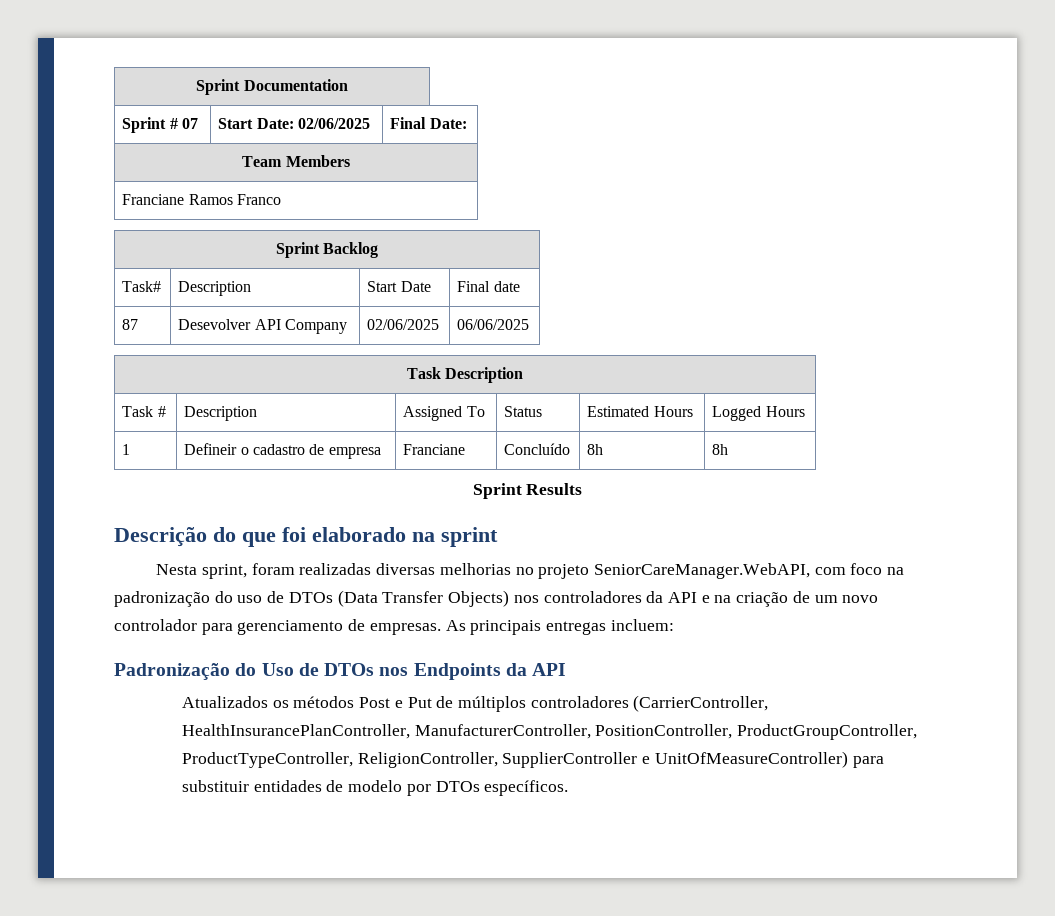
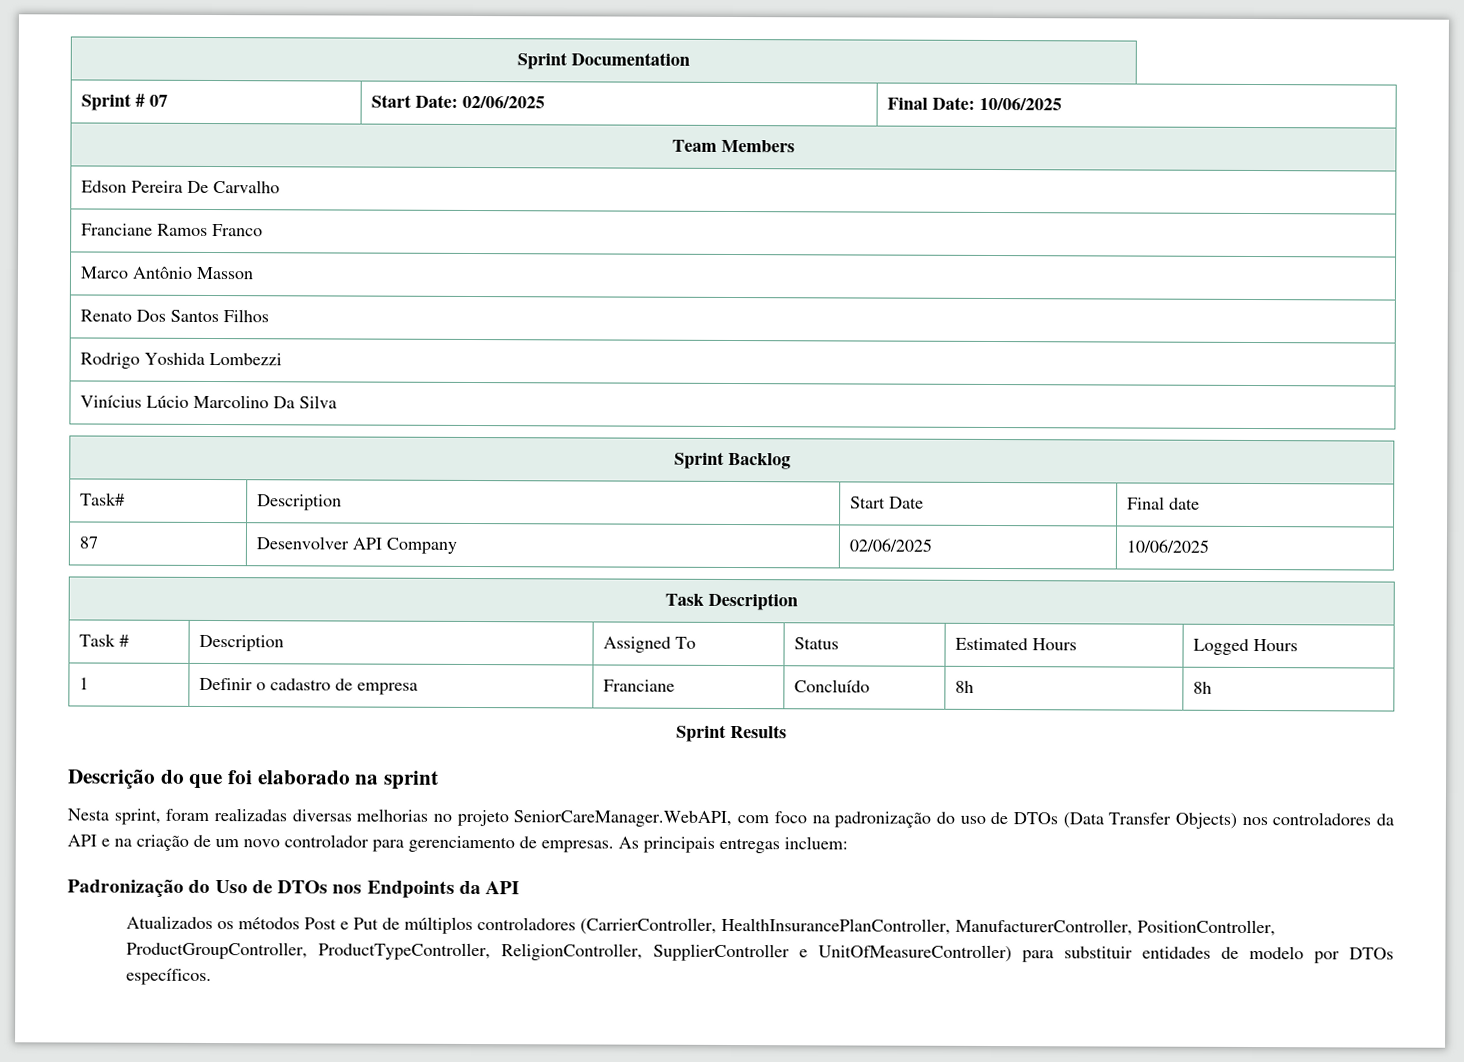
(467, 123) none -> [979,97,1063,111] 10/06/2025
(350, 161) none -> [81,180,281,194] // Edson Pereira De Carvalho
(282, 199) none -> [80,266,255,280] [80,309,270,323] [80,352,283,369] [80,394,338,409] // Marco Antônio Masson // Renato Dos Santos Filhos // Rodrigo Yoshida Lombezzi // Vinícius Lúcio Marcolino Da Silva
[178,319,252,330] Desevolver -> [256,536,350,550] Desenvolver
[457,319,530,330] 06/06/2025 -> [1126,539,1210,553] 10/06/2025
[184,443,238,455] Defineir -> [199,677,254,691] Definir

